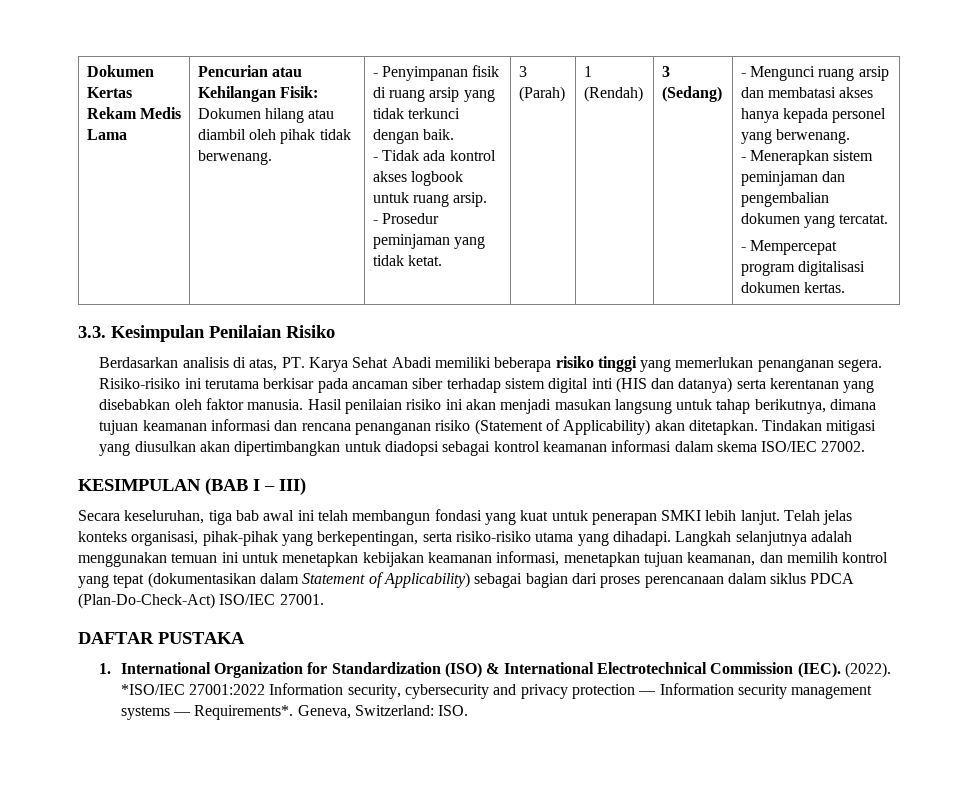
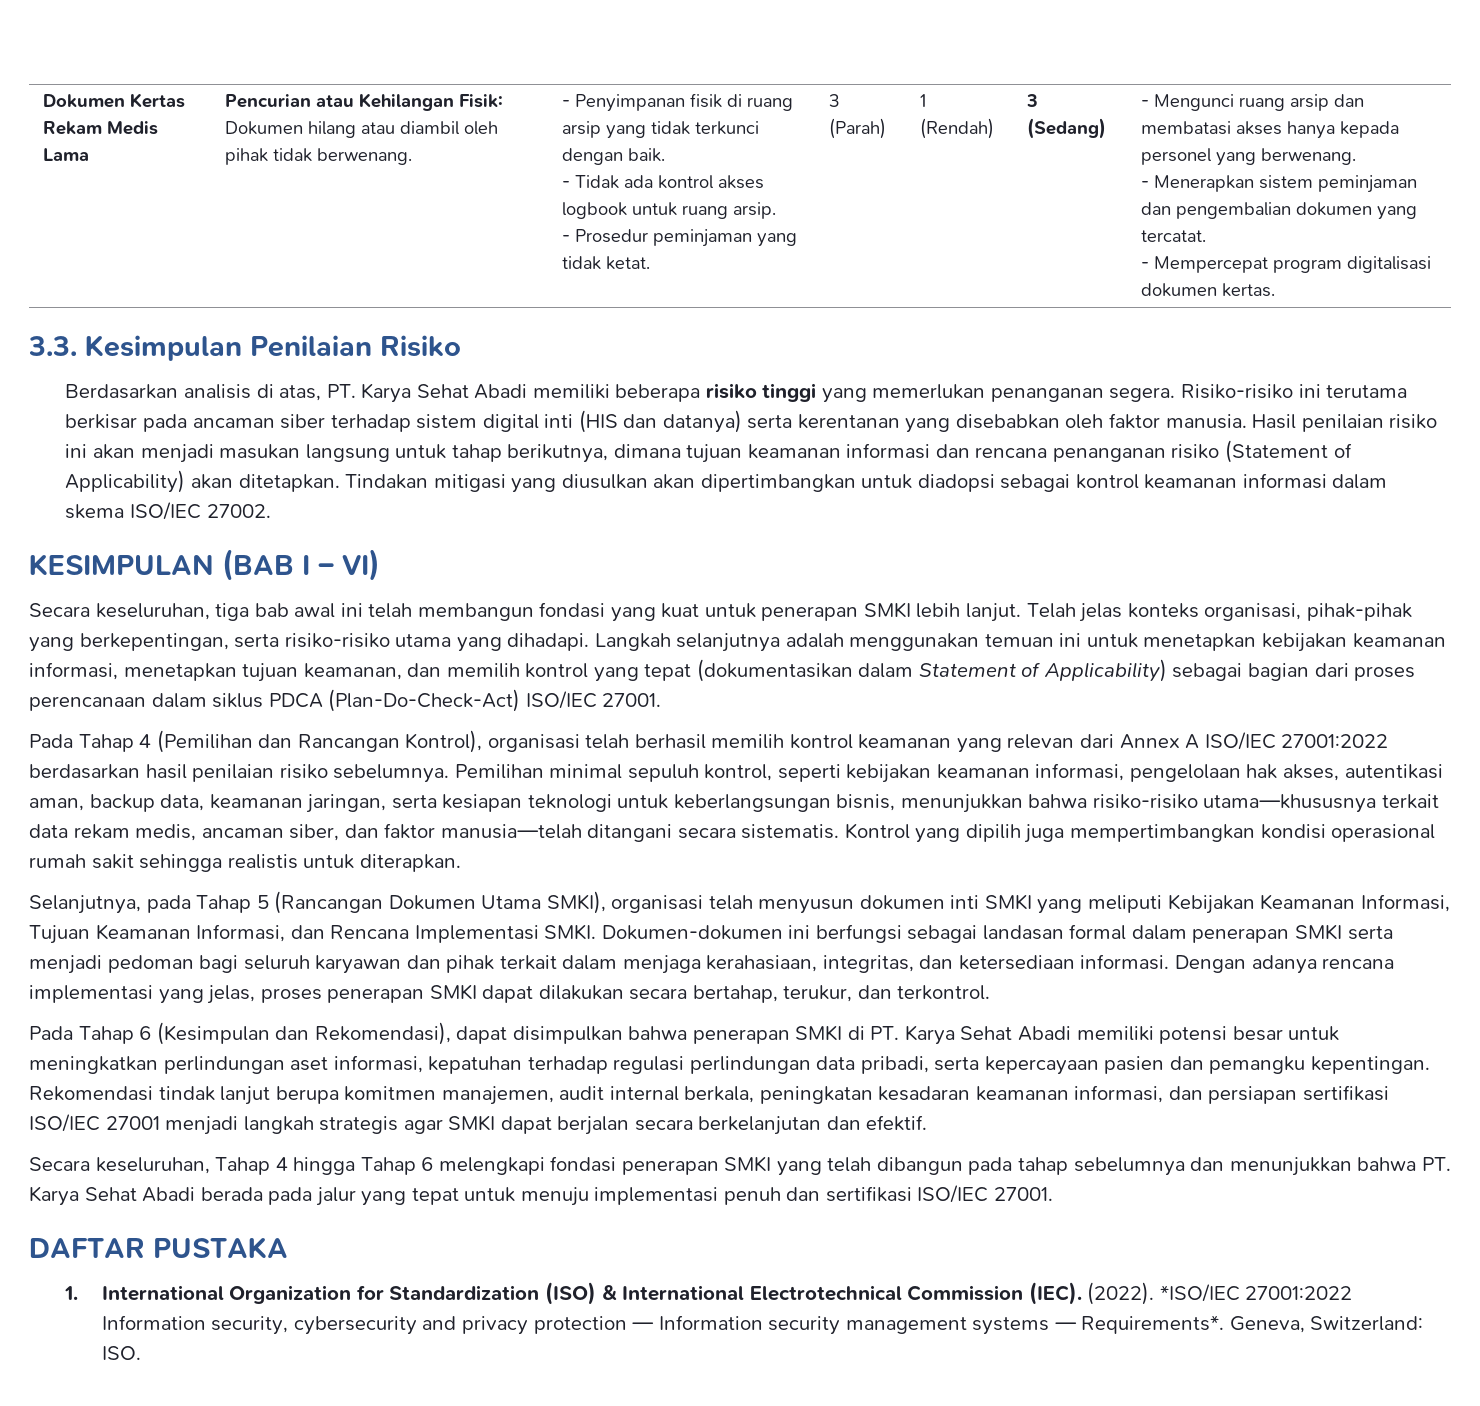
[279,478,306,495] III) -> [342,549,380,581] VI)
(324, 599) none -> [29,730,1389,753] [29,763,1443,783] [29,794,1440,813] [29,823,1436,843] [29,854,461,872] [29,891,1450,914] [29,924,1393,944] [29,954,1395,974] [29,984,991,1004] [29,1022,1340,1045] [29,1055,1431,1075] [29,1085,1390,1105] [29,1114,928,1135] [29,1156,1451,1176] [29,1185,1054,1206] // Pada Tahap 4 (Pemilihan dan Rancangan Kontrol), organisasi telah berhasil memilih kontrol keamanan yang relevan dari Annex A ISO/IEC 27001:2022 berdasarkan hasil penilaian risiko sebelumnya. Pemilihan minimal sepuluh kontrol, seperti kebijakan keamanan informasi, pengelolaan hak akses, autentikasi aman, backup data, keamanan jaringan, serta kesiapan teknologi untuk keberlangsungan bisnis, menunjukkan bahwa risiko-risiko utama—khususnya terkait data rekam medis, ancaman siber, dan faktor manusia—telah ditangani secara sistematis. Kontrol yang dipilih juga mempertimbangkan kondisi operasional rumah sakit sehingga realistis untuk diterapkan. // Selanjutnya, pada Tahap 5 (Rancangan Dokumen Utama SMKI), organisasi telah menyusun dokumen inti SMKI yang meliputi Kebijakan Keamanan Informasi, Tujuan Keamanan Informasi, dan Rencana Implementasi SMKI. Dokumen-dokumen ini berfungsi sebagai landasan formal dalam penerapan SMKI serta menjadi pedoman bagi seluruh karyawan dan pihak terkait dalam menjaga kerahasiaan, integritas, dan ketersediaan informasi. Dengan adanya rencana implementasi yang jelas, proses penerapan SMKI dapat dilakukan secara bertahap, terukur, dan terkontrol. // Pada Tahap 6 (Kesimpulan dan Rekomendasi), dapat disimpulkan bahwa penerapan SMKI di PT. Karya Sehat Abadi memiliki potensi besar untuk meningkatkan perlindungan aset informasi, kepatuhan terhadap regulasi perlindungan data pribadi, serta kepercayaan pasien dan pemangku kepentingan. Rekomendasi tindak lanjut berupa komitmen manajemen, audit internal berkala, peningkatan kesadaran keamanan informasi, dan persiapan sertifikasi ISO/IEC 27001 menjadi langkah strategis agar SMKI dapat berjalan secara berkelanjutan dan efektif. // Secara keseluruhan, Tahap 4 hingga Tahap 6 melengkapi fondasi penerapan SMKI yang telah dibangun pada tahap sebelumnya dan menunjukkan bahwa PT. Karya Sehat Abadi berada pada jalur yang tepat untuk menuju implementasi penuh dan sertifikasi ISO/IEC 27001.

